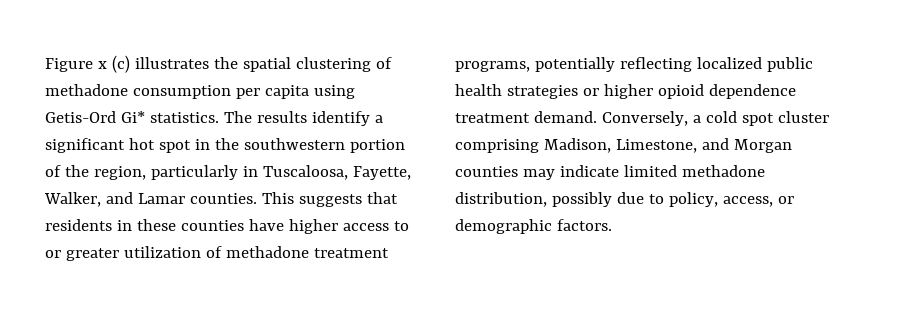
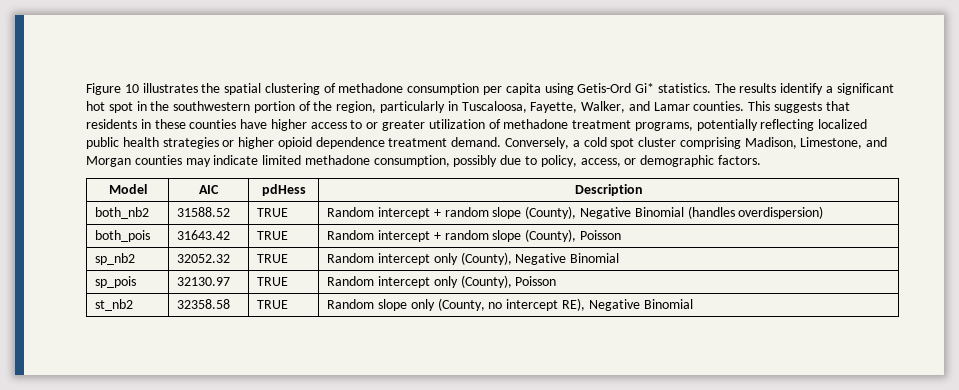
[97,55,130,73] x (c) -> [124,84,139,93] 10
[455,192,547,207] distribution, -> [373,155,450,167] consumption,
(612, 225) none -> [108,184,147,194] [199,185,219,194] [261,184,306,196] [574,184,643,196] [95,207,150,219] [177,207,231,217] [257,208,289,217] [327,206,824,219] [95,230,151,242] [177,230,231,240] [257,231,289,240] [327,229,621,242] [95,253,136,265] [177,254,231,263] [257,254,289,263] [327,252,620,265] [95,276,137,288] [177,277,231,286] [257,277,289,286] [327,275,557,288] [95,299,134,311] [177,299,231,309] [257,300,289,309] [327,298,693,311] // Model | AIC | pdHess | Description // both_nb2 | 31588.52 | TRUE | Random intercept + random slope (County), Negative Binomial (handles overdispersion) // both_pois | 31643.42 | TRUE | Random intercept + random slope (County), Poisson // sp_nb2 | 32052.32 | TRUE | Random intercept only (County), Negative Binomial // sp_pois | 32130.97 | TRUE | Random intercept only (County), Poisson // st_nb2 | 32358.58 | TRUE | Random slope only (County, no intercept RE), Negative Binomial

